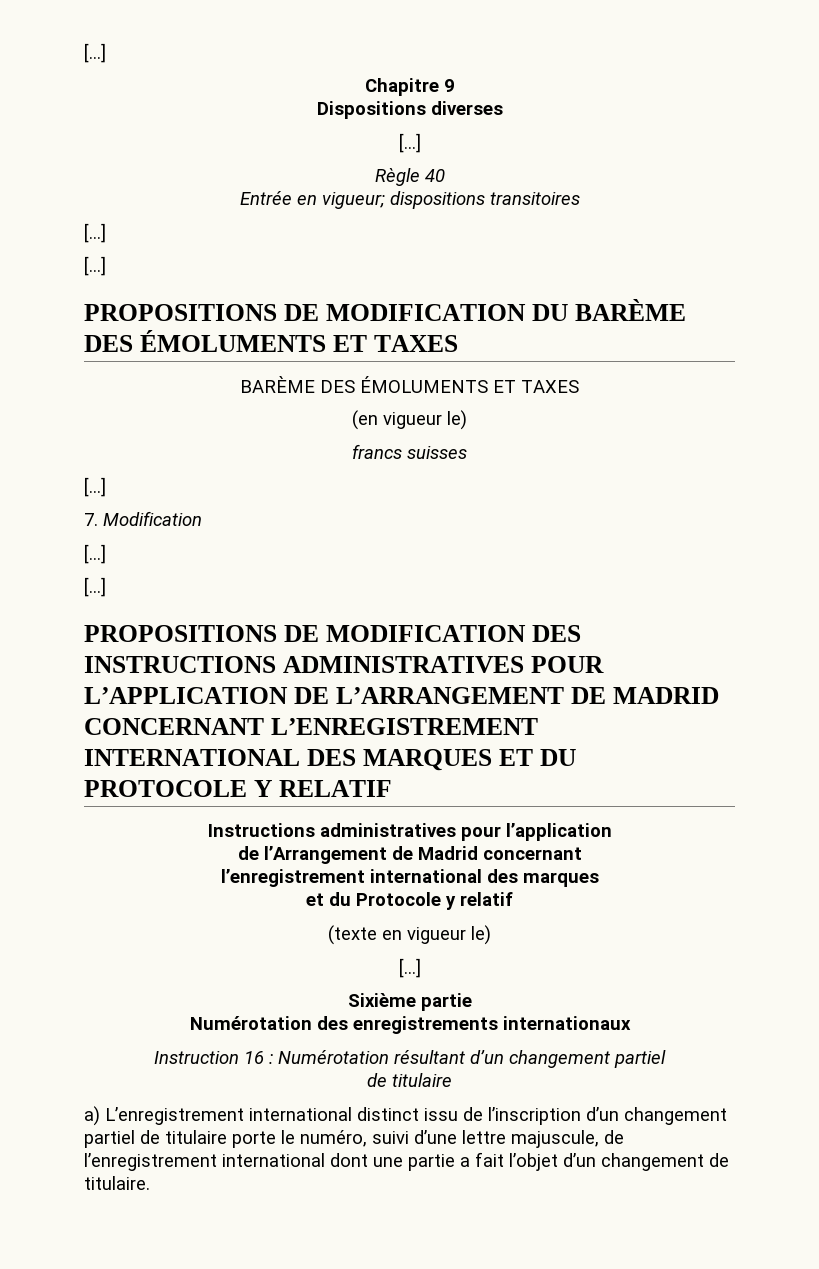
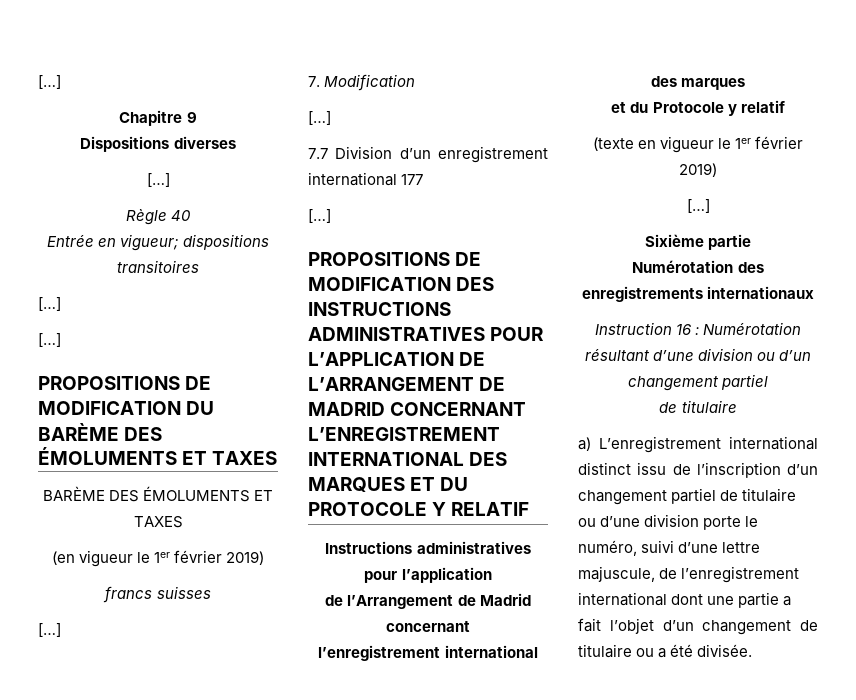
[447,410,467,430] le) -> [136,550,265,565] le 1er février 2019)
(106, 554) none -> [308,146,548,163] [308,172,424,186] // 7.7 Division d’un enregistrement international 177
[471,925,491,945] le) -> [718,136,804,149] [679,163,717,177] le 1er février 2019)
(465, 1057) none -> [652,348,776,361] d’une division ou
(227, 1137) none -> [578,514,700,527] ou d’une division
[84,1176,150,1190] titulaire. -> [578,644,753,658] titulaire ou a été divisée.

